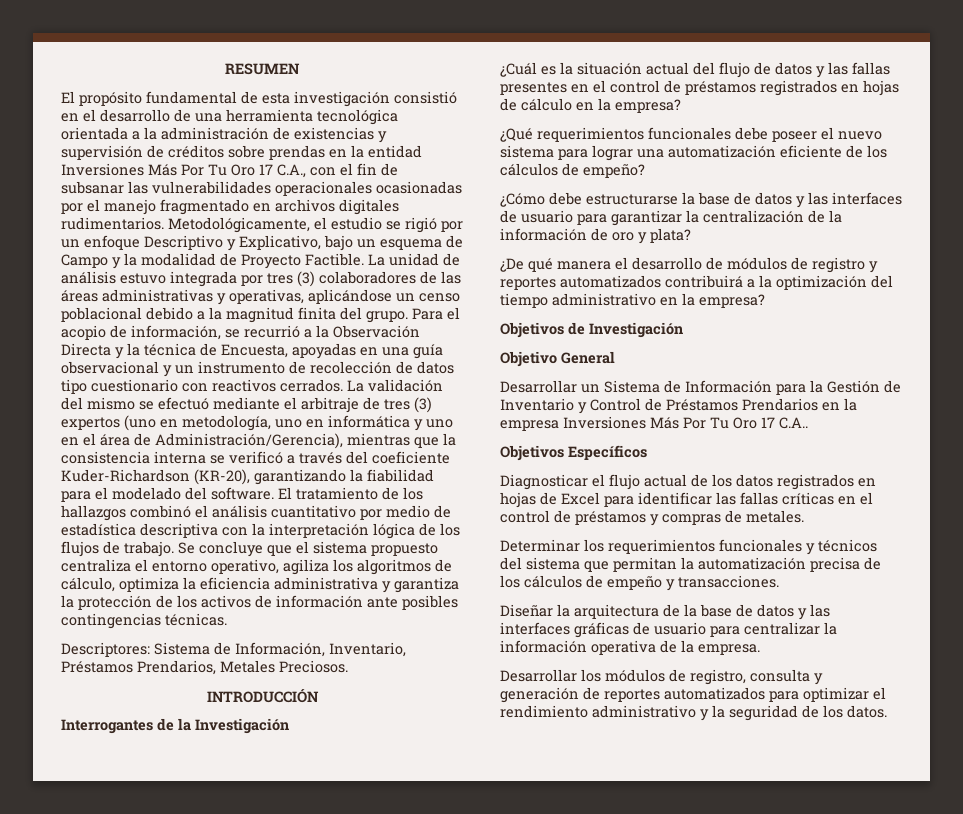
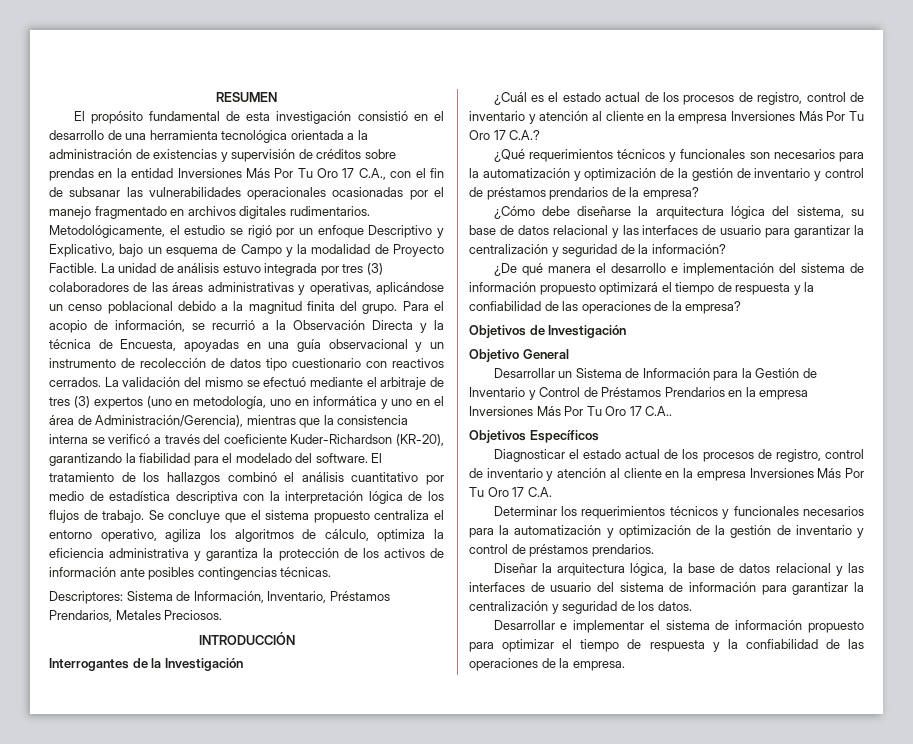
[560,62,890,78] [500,80,899,96] [500,98,681,113] [500,127,882,142] [500,145,887,161] [500,163,645,178] [500,192,792,207] la situación actual del flujo de datos y las fallas presentes en el control de préstamos registrados en hojas de cálculo en la empresa? // ¿Qué requerimientos funcionales debe poseer el nuevo sistema para lograr una automatización eficiente de los cálculos de empeño? // ¿Cómo debe estructurarse la base de datos -> [548,92,864,105] [469,111,864,124] [469,130,541,140] [493,149,864,162] [469,168,864,181] [469,187,699,200] [493,206,864,219] [469,225,608,235] el estado actual de los procesos de registro, control de inventario y atención al cliente en la empresa Inversiones Más Por Tu Oro 17 C.A.? // ¿Qué requerimientos técnicos y funcionales son necesarios para la automatización y optimización de la gestión de inventario y control de préstamos prendarios de la empresa? // ¿Cómo debe diseñarse la arquitectura lógica del sistema, su base de datos relacional
[808,210,842,223] [500,228,691,244] de la información de oro y plata? -> [551,244,726,257] y seguridad de la información?
[706,257,878,273] [500,275,893,290] [500,293,678,308] de módulos de registro y reportes automatizados contribuirá a la optimización del tiempo administrativo en -> [670,263,864,276] [469,282,815,295] [469,301,669,314] e implementación del sistema de información propuesto optimizará el tiempo de respuesta y la confiabilidad de las operaciones de
[609,474,876,490] [500,492,873,508] [500,510,804,526] [500,539,877,555] [500,557,881,572] [500,575,779,591] flujo actual de los datos registrados en hojas de Excel para identificar las fallas críticas en el control de préstamos y compras de metales. // Determinar los requerimientos funcionales y técnicos del sistema que permitan la automatización precisa de los cálculos de empeño y transacciones. -> [582,449,864,462] [469,468,864,481] [469,487,552,497] [493,506,864,519] [469,525,864,538] [469,544,654,557] estado actual de los procesos de registro, control de inventario y atención al cliente en la empresa Inversiones Más Por Tu Oro 17 C.A. // Determinar los requerimientos técnicos y funcionales necesarios para la automatización y optimización de la gestión de inventario y control de préstamos prendarios.
[663,604,830,620] [500,622,837,638] [500,640,760,655] [500,669,823,685] [500,687,886,703] [500,705,887,721] de la base de datos y las interfaces gráficas de usuario para centralizar la información operativa de la empresa. // Desarrollar los módulos de registro, consulta y generación de reportes automatizados para optimizar el rendimiento administrativo y la seguridad de los datos. -> [630,563,865,576] [469,582,864,595] [469,601,692,614] [493,620,864,633] [469,639,864,652] [469,658,625,671] lógica, la base de datos relacional y las interfaces de usuario del sistema de información para garantizar la centralización y seguridad de los datos. // Desarrollar e implementar el sistema de información propuesto para optimizar el tiempo de respuesta y la confiabilidad de las operaciones de la empresa.

